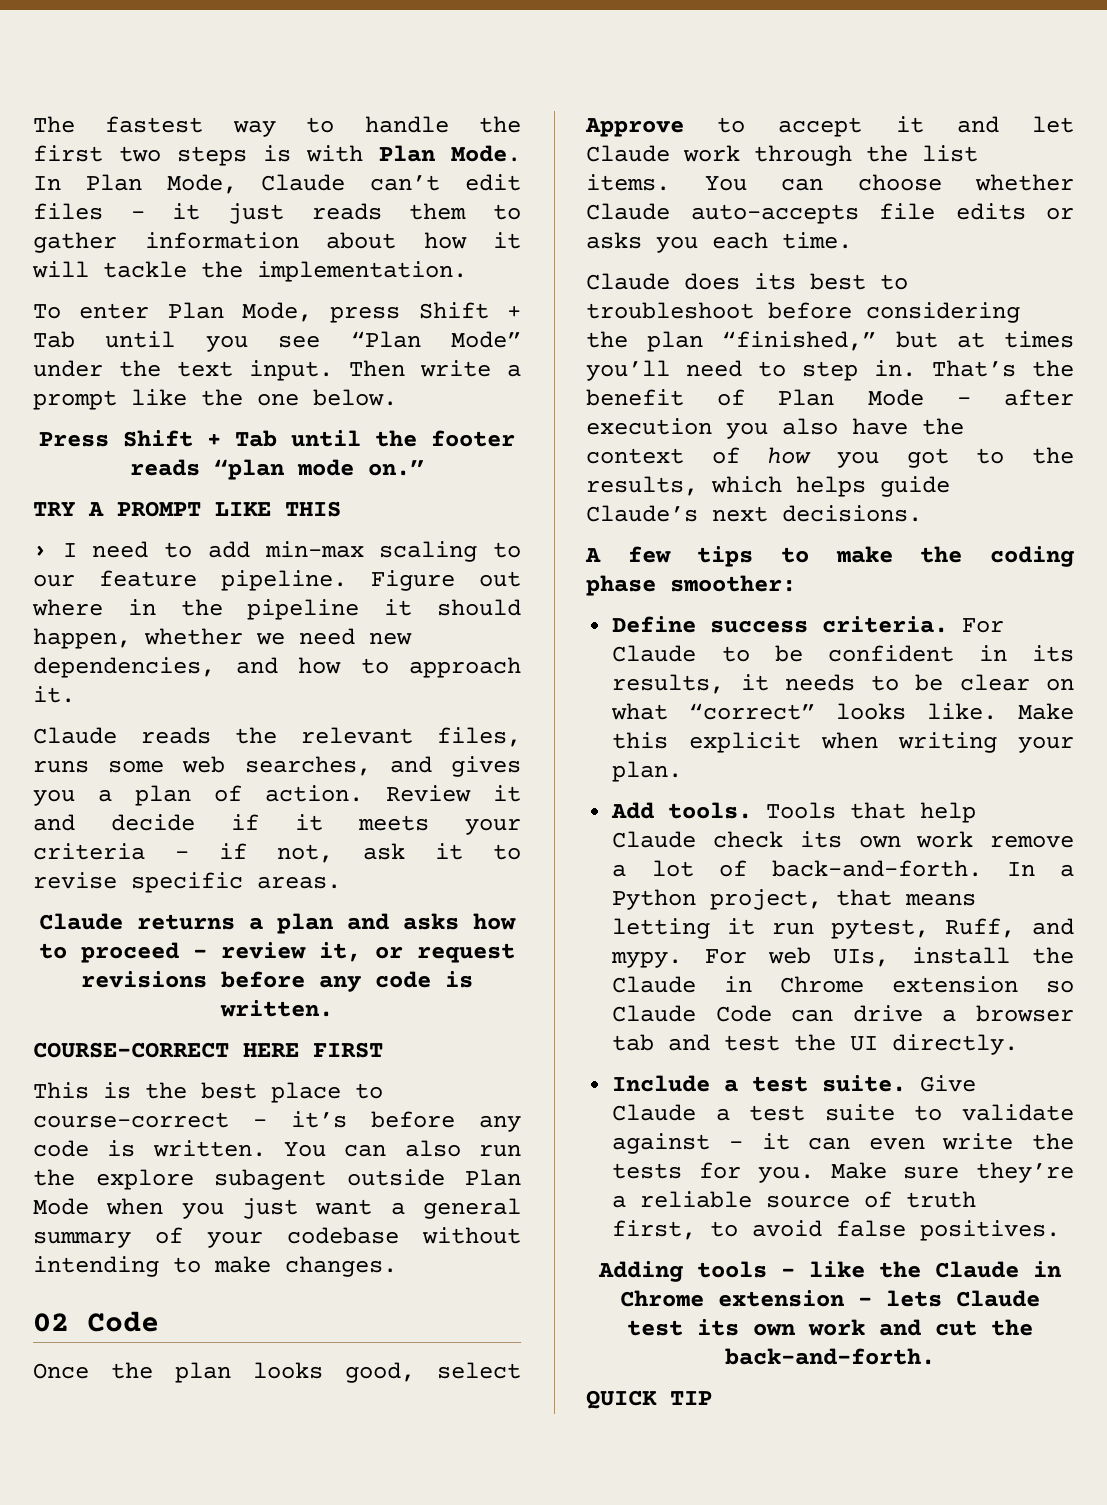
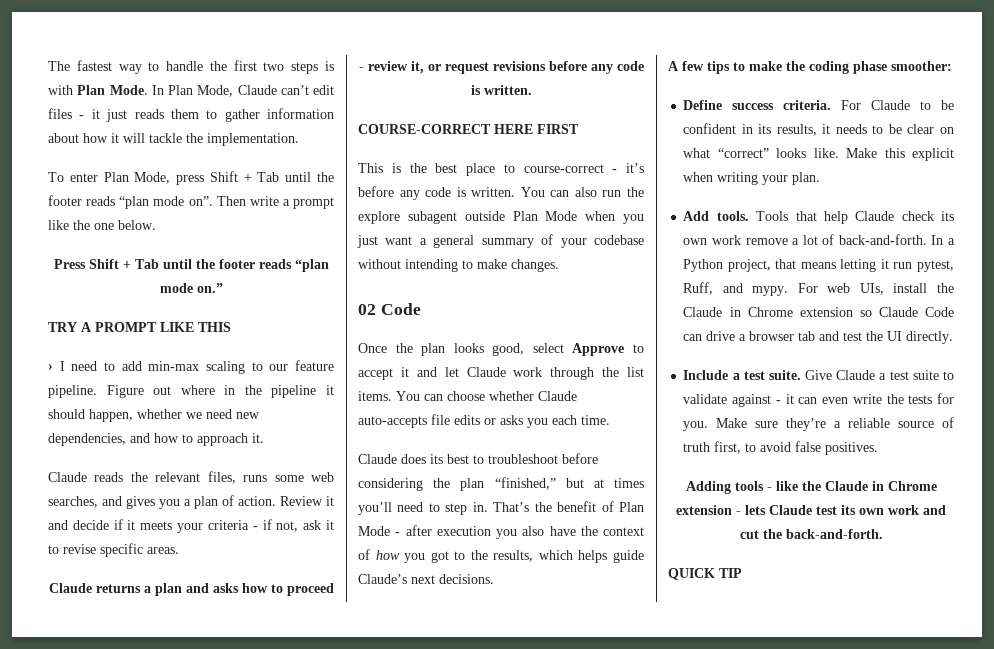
[205,331,521,352] [33,360,333,381] you see “Plan Mode” under the text input. -> [316,172,334,182] [48,195,213,209] the footer reads “plan mode on”.

